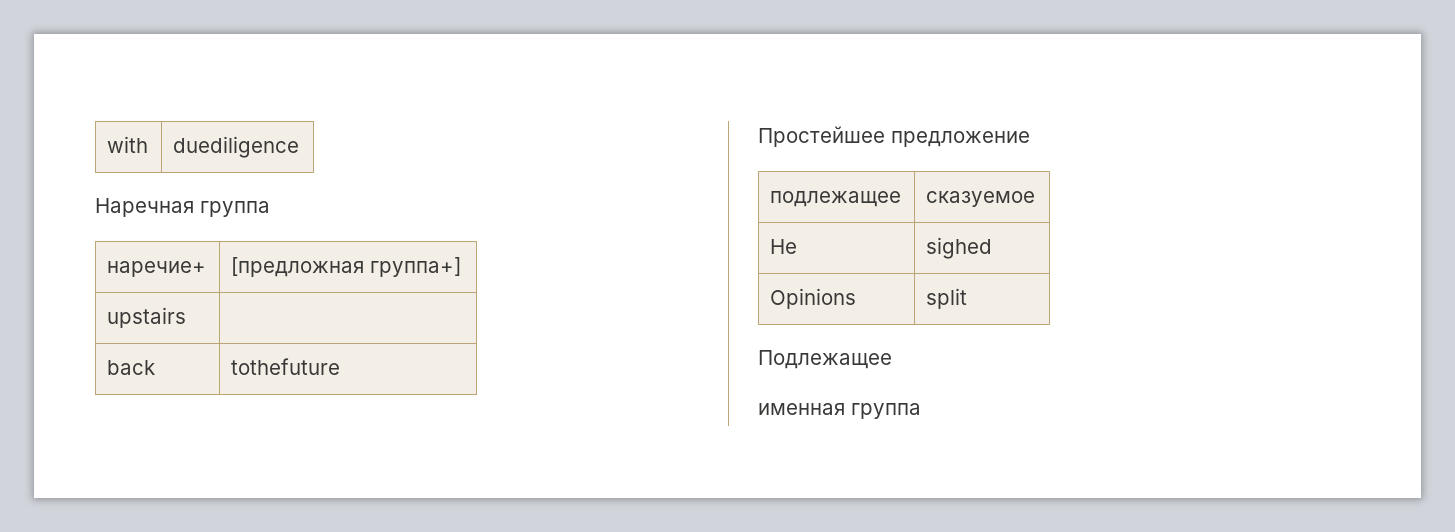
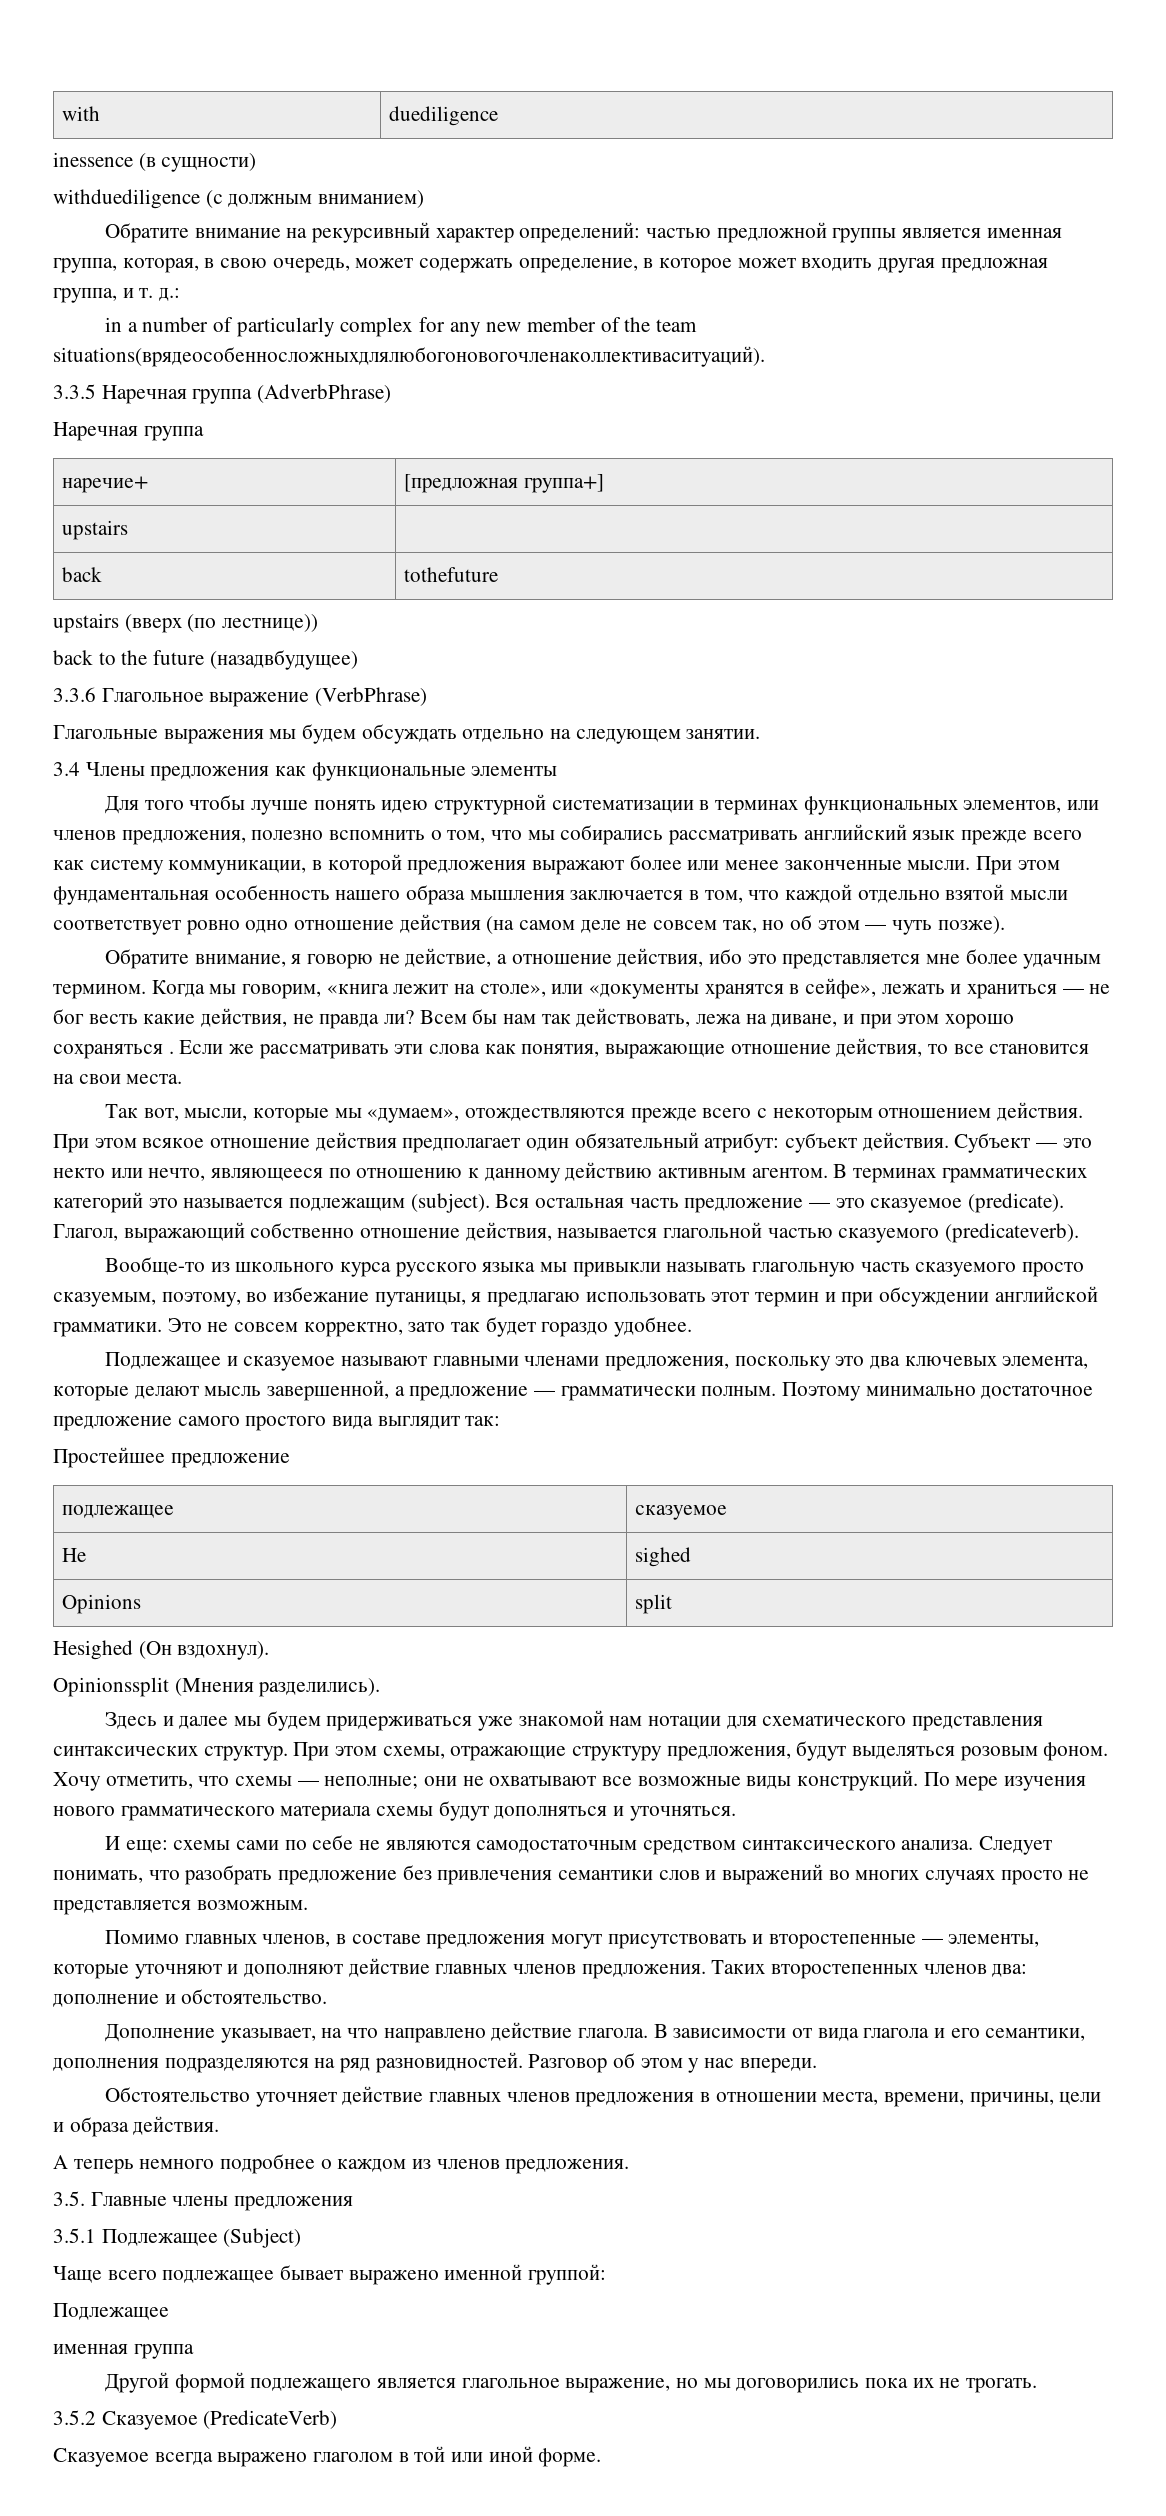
(300, 147) none -> [53,152,257,172] [53,189,425,209] [104,222,1062,243] [53,258,1048,273] [53,288,181,303] [104,317,697,337] [53,346,765,367] [53,384,392,404] // inessence (в сущности) // withduediligence (с должным вниманием) // Обратите внимание на рекурсивный характер определений: частью предложной группы является именная группа, которая, в свою очередь, может содержать определение, в которое может входить другая предложная группа, и т. д.: // in a number of particularly complex for any new member of the team situations(врядеособенносложныхдлялюбогоновогочленаколлективаситуаций). // 3.3.5 Наречная группа (AdverbPhrase)
(341, 366) none -> [53,613,319,633] [53,650,358,670] [53,687,428,707] [53,724,761,744] [53,762,558,781] [104,794,1099,815] [53,824,1082,845] [53,854,1060,875] [53,884,1069,905] [53,914,1005,935] [104,948,1102,969] [53,978,1111,999] [53,1008,1015,1029] [53,1038,1090,1059] [53,1074,183,1084] [104,1102,1083,1123] [53,1132,1092,1153] [53,1162,1087,1183] [53,1192,1065,1213] [53,1222,1080,1243] [104,1257,1084,1277] [53,1286,1098,1307] [53,1317,693,1337] [104,1352,1089,1371] [53,1380,1094,1401] [53,1416,501,1431] // upstairs (вверх (по лестнице)) // back to the future (назадвбудущее) // 3.3.6 Глагольное выражение (VerbPhrase) // Глагольные выражения мы будем обсуждать отдельно на следующем занятии. // 3.4 Члены предложения как функциональные элементы // Для того чтобы лучше понять идею структурной систематизации в терминах функциональных элементов, или членов предложения, полезно вспомнить о том, что мы собирались рассматривать английский язык прежде всего как систему коммуникации, в которой предложения выражают более или менее законченные мысли. При этом фундаментальная особенность нашего образа мышления заключается в том, что каждой отдельно взятой мысли соответствует ровно одно отношение действия (на самом деле не совсем так, но об этом — чуть позже). // Обратите внимание, я говорю не действие, а отношение действия, ибо это представляется мне более удачным термином. Когда мы говорим, «книга лежит на столе», или «документы хранятся в сейфе», лежать и храниться — не бог весть какие действия, не правда ли? Всем бы нам так действовать, лежа на диване, и при этом хорошо сохраняться . Если же рассматривать эти слова как понятия, выражающие отношение действия, то все становится на свои места. // Так вот, мысли, которые мы «думаем», отождествляются прежде всего с некоторым отношением действия. При этом всякое отношение действия предполагает один обязательный атрибут: субъект действия. Субъект — это некто или нечто, являющееся по отношению к данному действию активным агентом. В терминах грамматических категорий это называется подлежащим (subject). Вся остальная часть предложение — это сказуемое (predicate). Глагол, выражающий собственно отношение действия, называется глагольной частью сказуемого (predicateverb). // Вообще-то из школьного курса русского языка мы привыкли называть глагольную часть сказуемого просто сказуемым, поэтому, во избежание путаницы, я предлагаю использовать этот термин и при обсуждении английской грамматики. Это не совсем корректно, зато так будет гораздо удобнее. // Подлежащее и сказуемое называют главными членами предложения, поскольку это два ключевых элемента, которые делают мысль завершенной, а предложение — грамматически полным. Поэтому минимально достаточное предложение самого простого вида выглядит так:
[758,350,892,369] [758,403,921,419] Подлежащее // именная группа -> [53,1640,270,1660] [53,1677,381,1697] [104,1710,1043,1731] [53,1741,1109,1761] [53,1770,1087,1791] [53,1801,736,1821] [104,1835,1052,1855] [53,1864,1090,1885] [53,1900,308,1915] [104,1930,1040,1949] [53,1958,1028,1979] [53,1989,328,2007] [104,2022,1086,2043] [53,2052,817,2073] [104,2086,1102,2107] [53,2116,220,2137] [53,2154,630,2174] [53,2191,354,2211] [53,2228,302,2248] [53,2264,607,2285] [53,2303,169,2320] [53,2344,194,2359] [104,2372,1037,2393] [53,2410,338,2430] [53,2446,602,2467] Hesighed (Он вздохнул). // Opinionssplit (Мнения разделились). // Здесь и далее мы будем придерживаться уже знакомой нам нотации для схематического представления синтаксических структур. При этом схемы, отражающие структуру предложения, будут выделяться розовым фоном. Хочу отметить, что схемы — неполные; они не охватывают все возможные виды конструкций. По мере изучения нового грамматического материала схемы будут дополняться и уточняться. // И еще: схемы сами по себе не являются самодостаточным средством синтаксического анализа. Следует понимать, что разобрать предложение без привлечения семантики слов и выражений во многих случаях просто не представляется возможным. // Помимо главных членов, в составе предложения могут присутствовать и второстепенные — элементы, которые уточняют и дополняют действие главных членов предложения. Таких второстепенных членов два: дополнение и обстоятельство. // Дополнение указывает, на что направлено действие глагола. В зависимости от вида глагола и его семантики, дополнения подразделяются на ряд разновидностей. Разговор об этом у нас впереди. // Обстоятельство уточняет действие главных членов предложения в отношении места, времени, причины, цели и образа действия. // А теперь немного подробнее о каждом из членов предложения. // 3.5. Главные члены предложения // 3.5.1 Подлежащее (Subject) // Чаще всего подлежащее бывает выражено именной группой: // Подлежащее // именная группа // Другой формой подлежащего является глагольное выражение, но мы договорились пока их не трогать. // 3.5.2 Сказуемое (PredicateVerb) // Сказуемое всегда выражено глаголом в той или иной форме.

